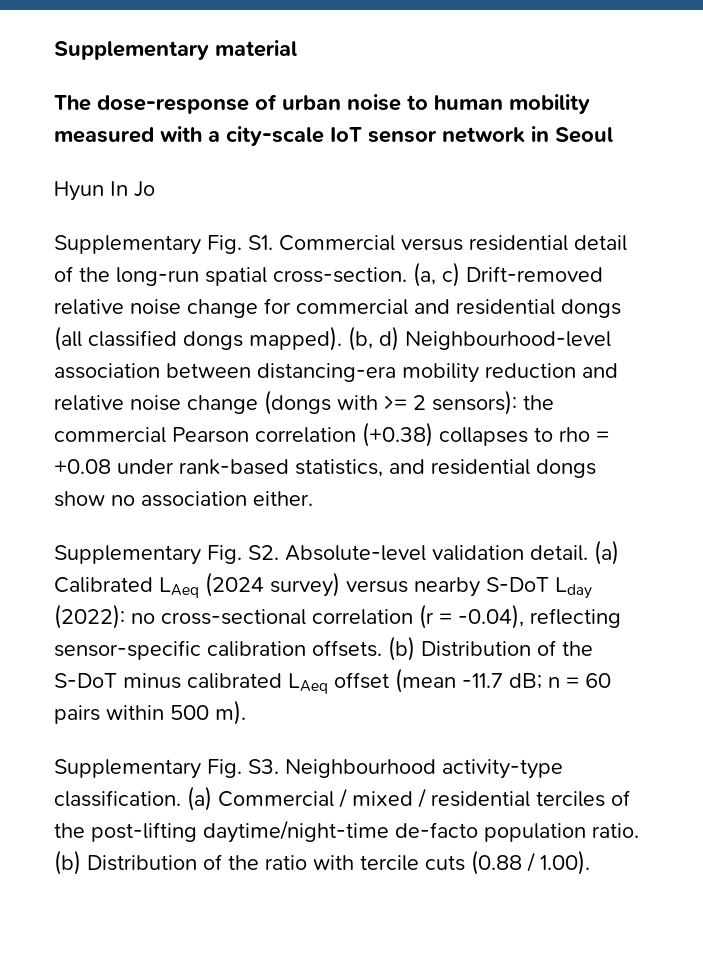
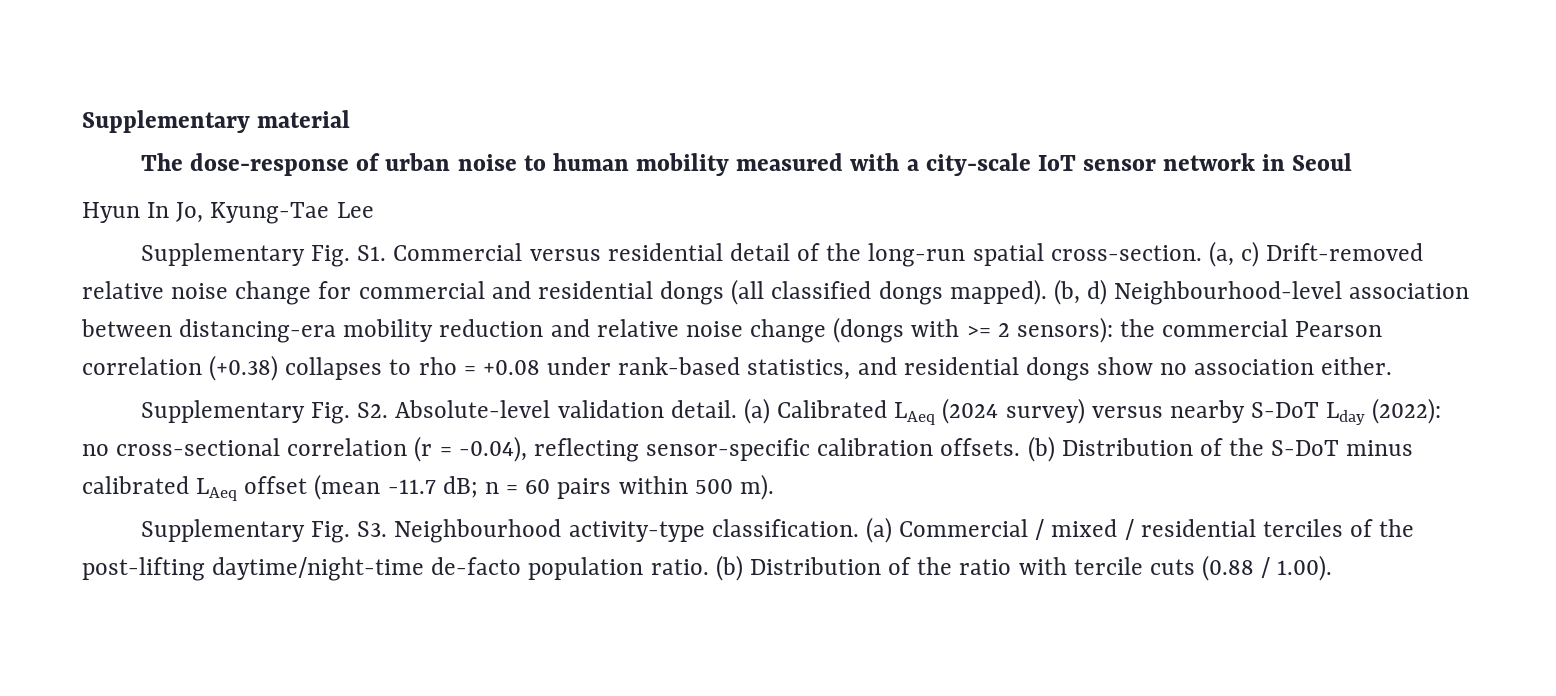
[134,181,155,197] Jo -> [176,202,374,224] Jo, Kyung-Tae Lee

